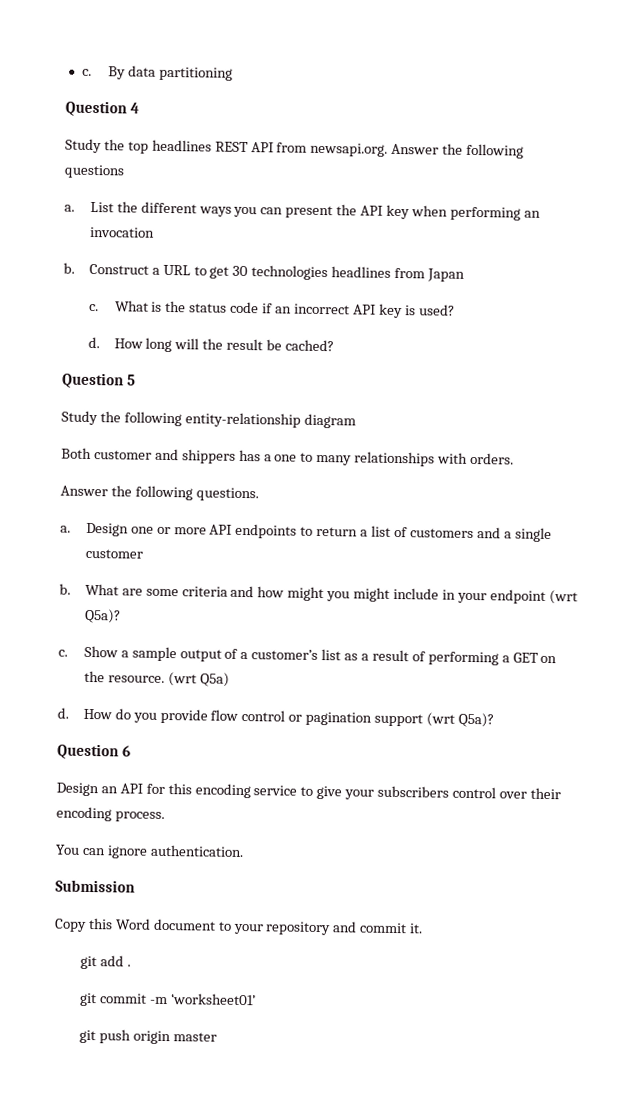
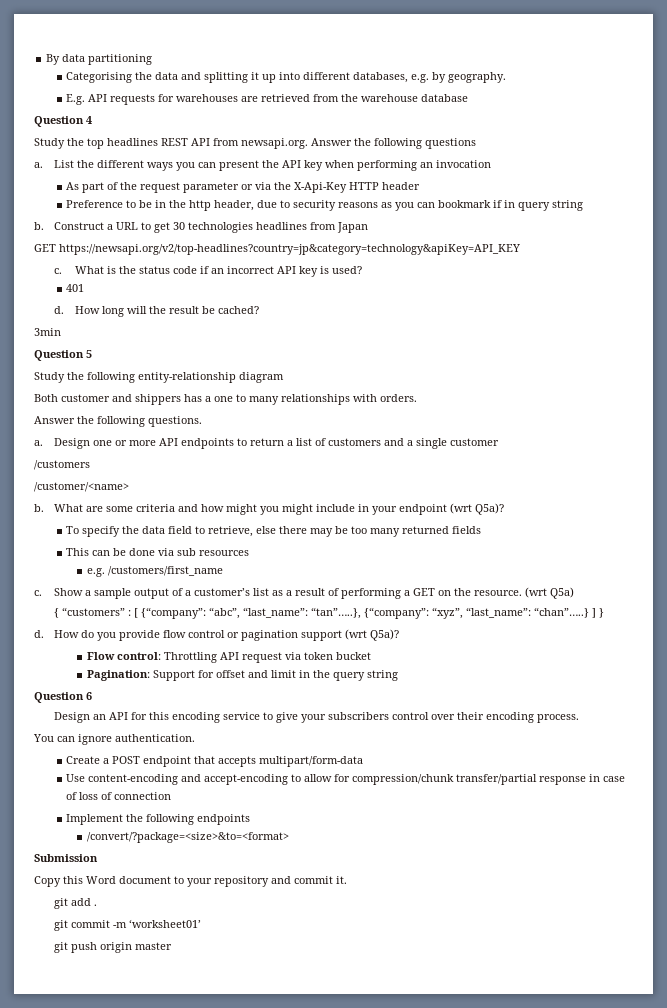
[81,68,92,76] c. -> (46, 59) none
(233, 73) none -> [66,72,507,83] [66,94,469,105] // Categorising the data and splitting it up into different databases, e.g. by geography. // E.g. API requests for warehouses are retrieved from the warehouse database
(155, 232) none -> [66,182,421,193] [66,200,584,211] // As part of the request parameter or via the X-Api-Key HTTP header // Preference to be in the http header, due to security reasons as you can bookmark if in query string
(466, 275) none -> [34,244,520,255] // GET https://newsapi.org/v2/top-headlines?country=jp&category=technology&apiKey=API_KEY
(455, 310) none -> [66,284,85,292] // 401
(335, 345) none -> [34,328,61,336] // 3min
(143, 553) none -> [34,460,90,470] [34,482,129,492] // /customers // /customer/<name>
(121, 616) none -> [66,526,482,537] [66,548,250,556] [86,566,223,577] // To specify the data field to retrieve, else there may be too many returned fields // This can be done via sub resources // e.g. /customers/first_name
(230, 679) none -> [53,607,604,619] // { “customers” : [ {“company”: “abc”, “last_name”: “tan”…..}, {“company”: “xyz”, “last_name”: “chan”…..} ] }
(494, 720) none -> [86,652,371,663] [86,670,398,681] // Flow control: Throttling API request via token bucket // Pagination: Support for offset and limit in the query string
(244, 851) none -> [66,756,364,767] [66,774,626,785] [66,792,172,800] [66,814,251,825] [86,832,289,843] // Create a POST endpoint that accepts multipart/form-data // Use content-encoding and accept-encoding to allow for compression/chunk transfer/partial response in case of loss of connection // Implement the following endpoints // /convert/?package=<size>&to=<format>

